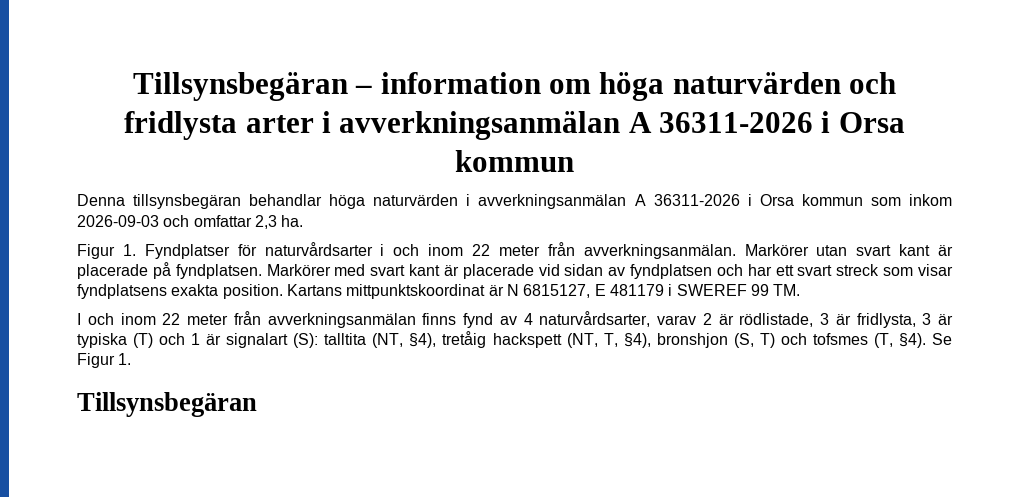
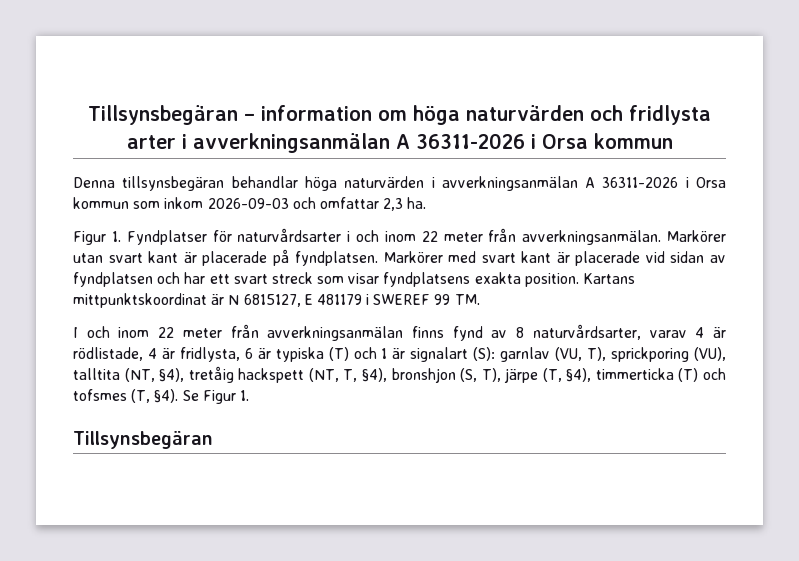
[523,313,533,325] 4 -> [516,327,525,338] 8
[702,313,712,325] 2 -> [695,327,705,338] 4
[820,313,829,325] 3 -> [147,348,157,359] 4
[922,313,932,325] 3 -> [244,348,253,359] 6
(319, 340) none -> [500,347,727,362] garnlav (VU, T), sprickporing (VU),
[759,333,775,348] T) -> [481,368,699,383] T), järpe (T, §4), timmerticka (T)

